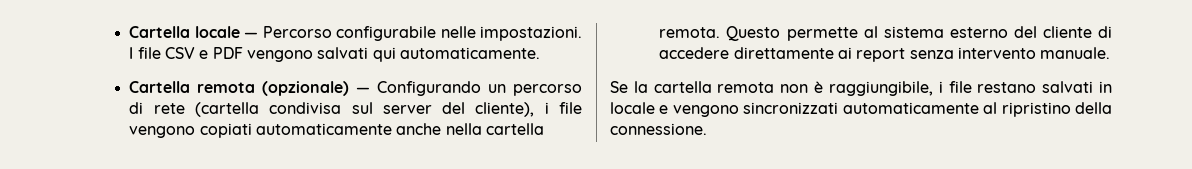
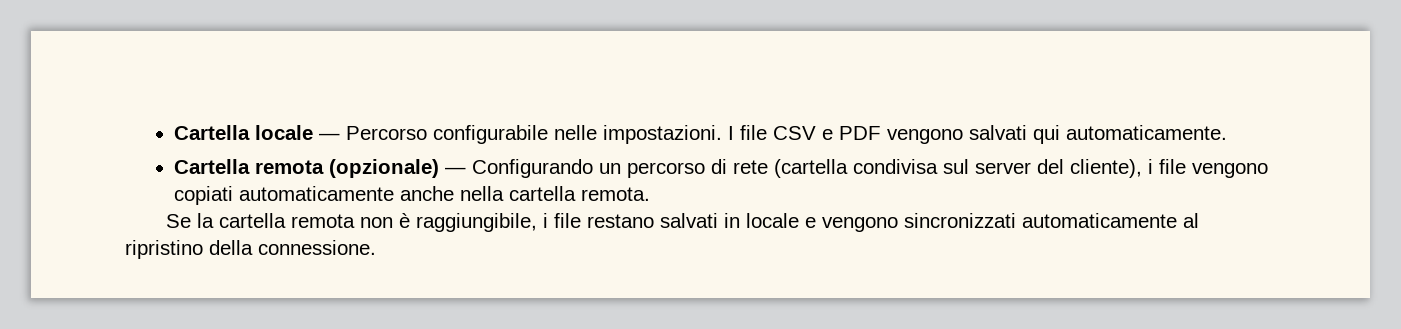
[726,26,1112,41] [659,47,1111,62] Questo permette al sistema esterno del cliente di accedere direttamente ai report senza intervento manuale. -> (651, 194) none

